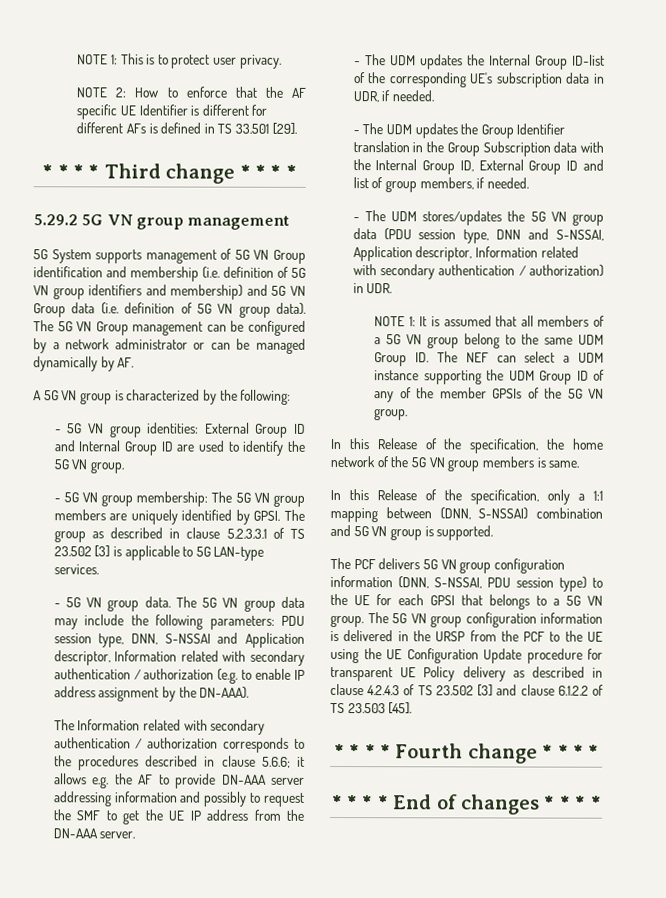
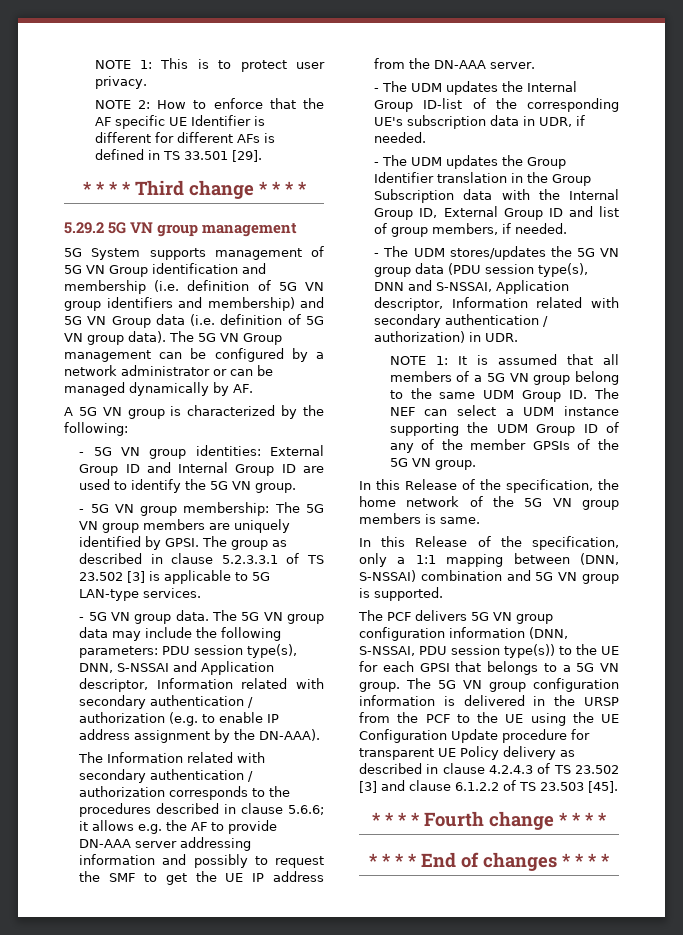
[98,633,125,648] type, -> [247,644,298,658] type(s),
[463,229,490,244] type, -> [538,263,589,277] type(s),
[559,576,587,592] type) -> [504,644,555,658] type(s))

